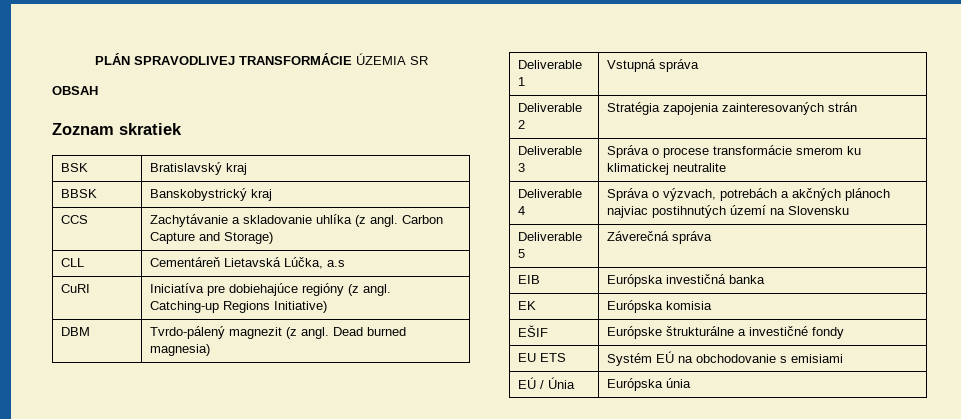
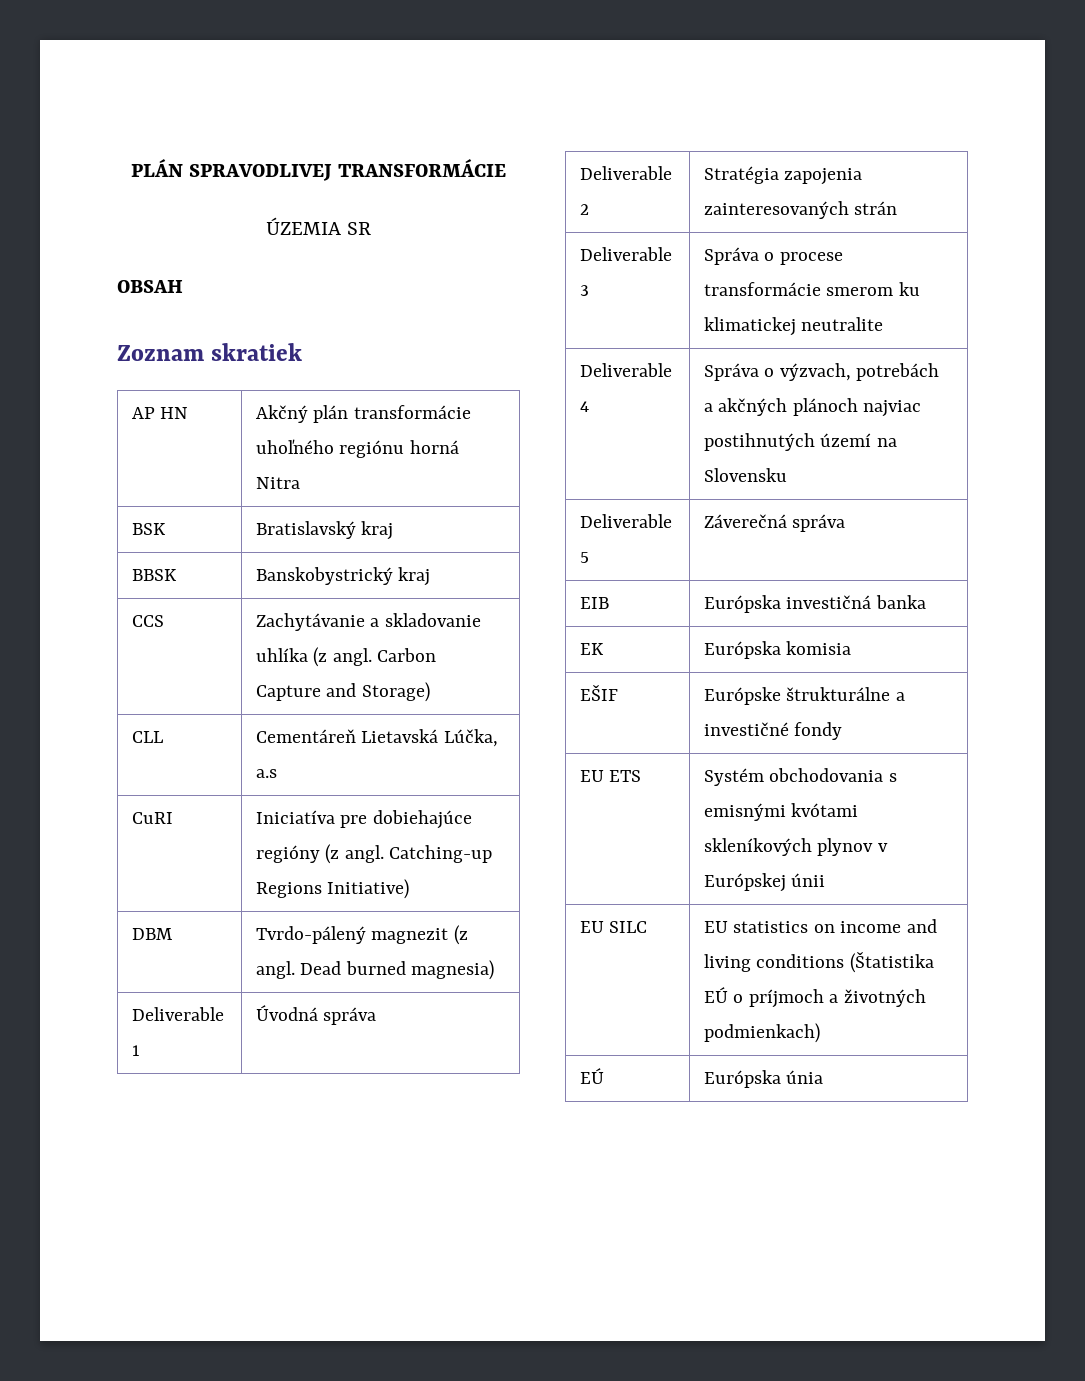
(352, 59) none -> (507, 168) //
(182, 129) none -> [131,407,189,419] [255,405,471,423] [255,439,459,458] [255,477,300,489] // AP HN | Akčný plán transformácie uhoľného regiónu horná Nitra
[607,59,657,72] Vstupná -> [255,1005,318,1021] Úvodná
[656,351,844,363] [518,377,576,389] EÚ na obchodovanie s emisiami // EÚ / Únia -> [769,768,897,782] [703,803,859,821] [703,838,888,856] [703,873,826,892] [579,921,648,933] [703,919,937,933] [703,952,934,973] [703,987,926,1008] [703,1023,820,1043] [579,1068,604,1084] obchodovania s emisnými kvótami skleníkových plynov v Európskej únii // EU SILC | EU statistics on income and living conditions (Štatistika EÚ o príjmoch a životných podmienkach) // EÚ

